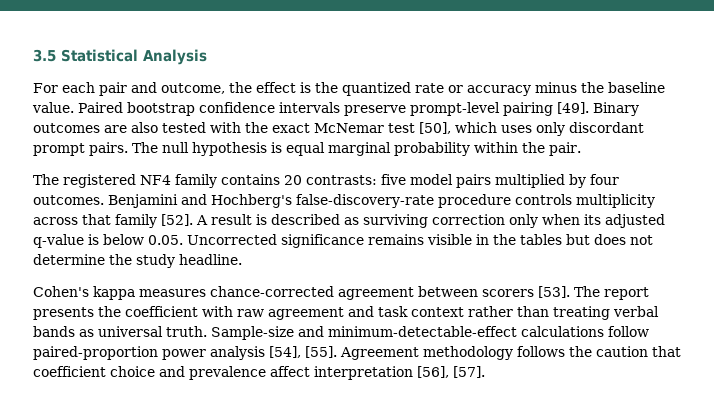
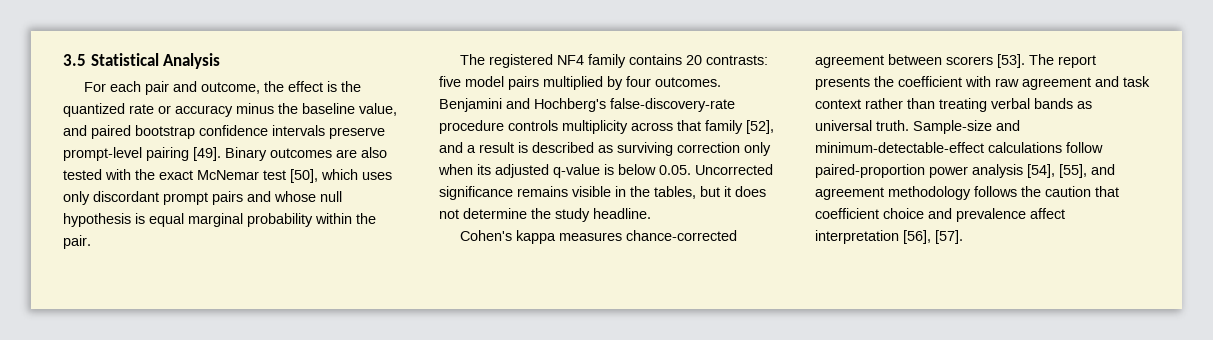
[32,102,123,113] value. Paired -> [359,103,397,116] [63,125,131,139] value, and paired
[89,142,158,156] pairs. The -> [212,191,316,205] pairs and whose
[161,214,208,226] [52]. A -> [746,120,774,134] [439,142,476,153] [52], and a
[520,234,590,245] tables but -> [654,186,731,199] tables, but it
[305,346,419,360] [55]. Agreement -> [1059,164,1115,178] [815,187,884,200] [55], and agreement

